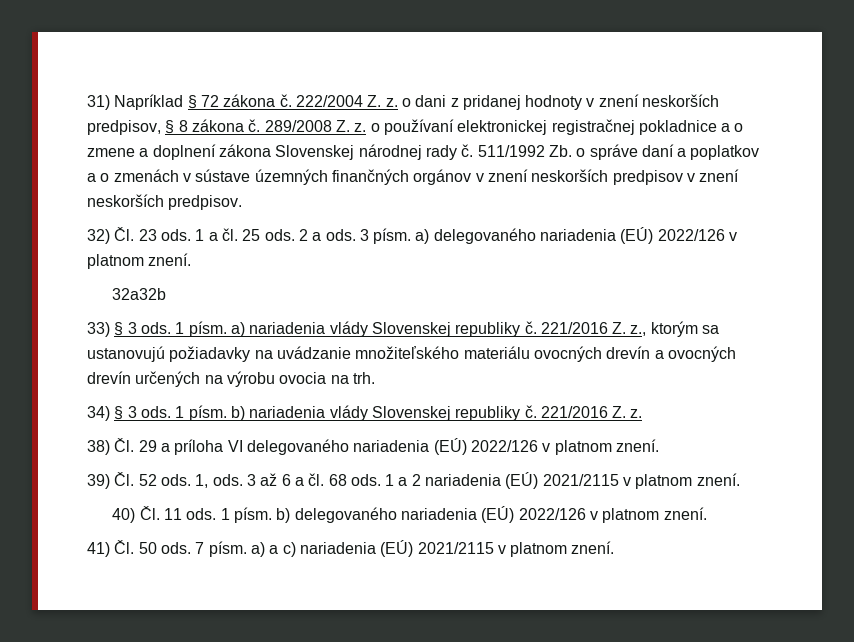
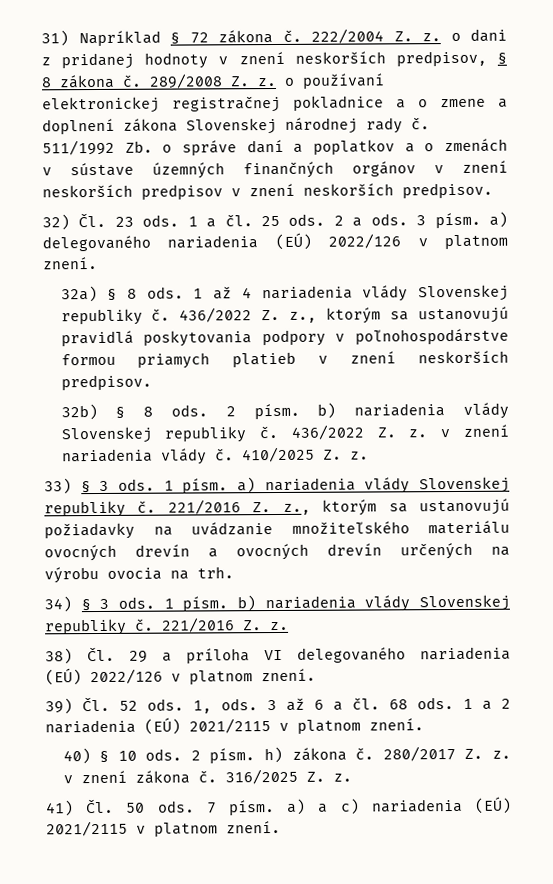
[112,288,167,300] 32a32b -> [60,284,509,303] [60,306,509,326] [60,328,509,347] [60,350,509,369] [60,374,152,391] [60,402,509,421] [60,424,509,444] [61,446,369,465] 32a) § 8 ods. 1 až 4 nariadenia vlády Slovenskej republiky č. 436/2022 Z. z., ktorým sa ustanovujú pravidlá poskytovania podpory v poľnohospodárstve formou priamych platieb v znení neskorších predpisov. // 32b) § 8 ods. 2 písm. b) nariadenia vlády Slovenskej republiky č. 436/2022 Z. z. v znení nariadenia vlády č. 410/2025 Z. z.
[139,506,707,523] Čl. 11 ods. 1 písm. b) delegovaného nariadenia (EÚ) 2022/126 v platnom znení. -> [99,746,512,764] [62,768,352,785] § 10 ods. 2 písm. h) zákona č. 280/2017 Z. z. v znení zákona č. 316/2025 Z. z.

